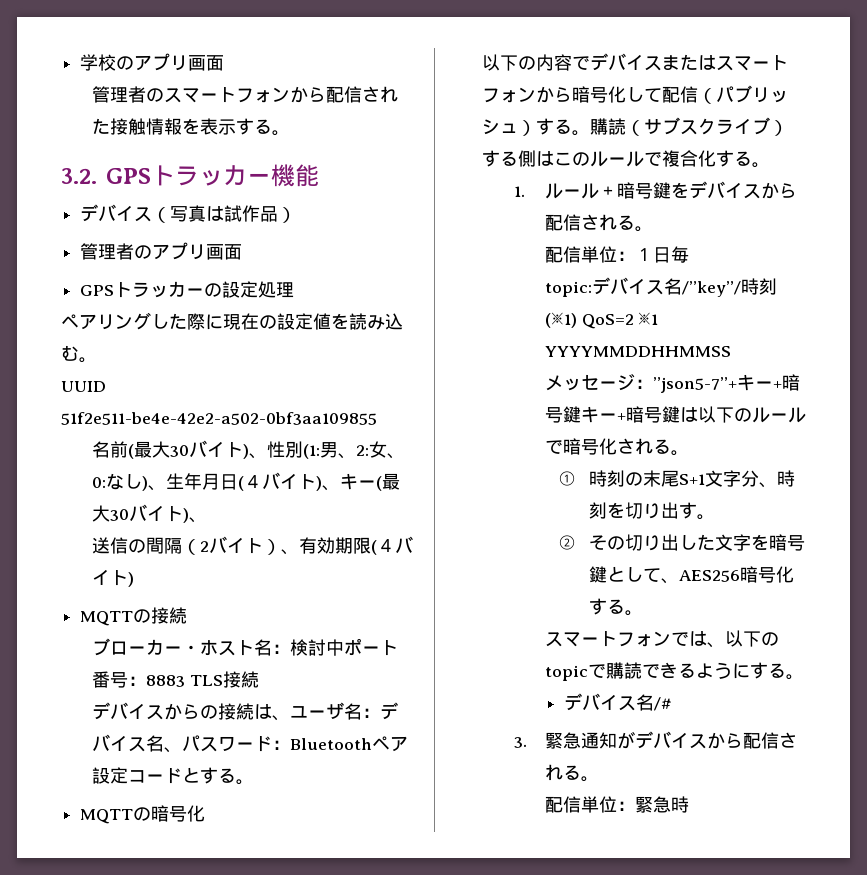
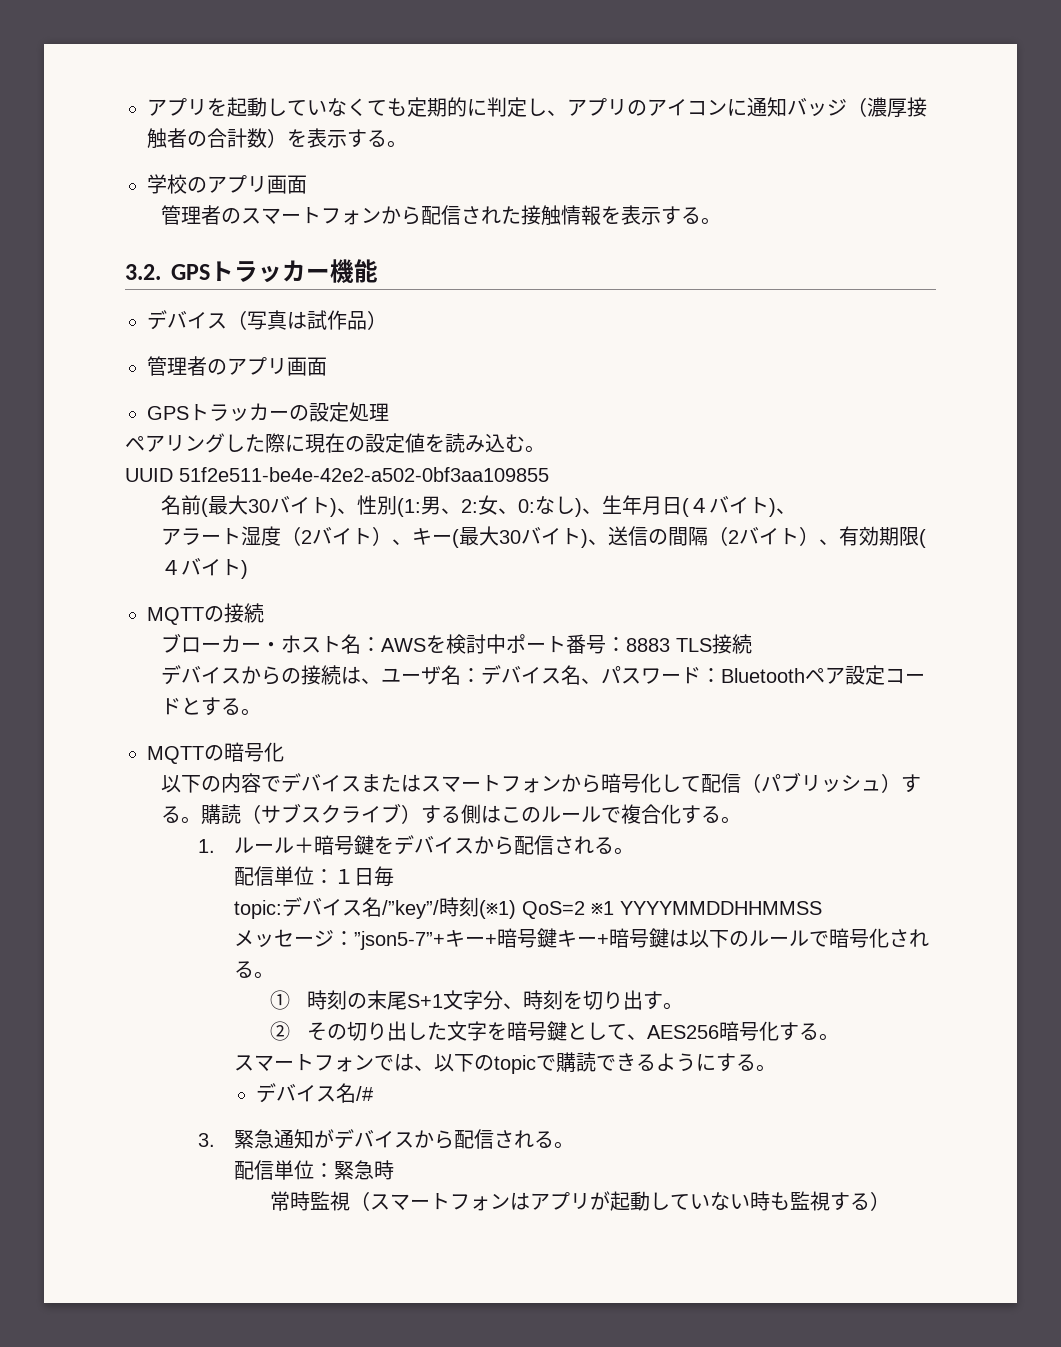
(80, 62) none -> [147,97,927,117] [147,128,407,149] アプリを起動していなくても定期的に判定し、アプリのアイコンに通知バッジ（濃厚接触者の合計数）を表示する。 //
(341, 488) none -> [161,526,413,546] // アラート湿度（2バイト）、
(208, 520) // -> (609, 542) none
(291, 649) none -> [381,635,447,653] AWSを
(689, 804) none -> [270,1191,891,1211] // 常時監視（スマートフォンはアプリが起動していない時も監視する）

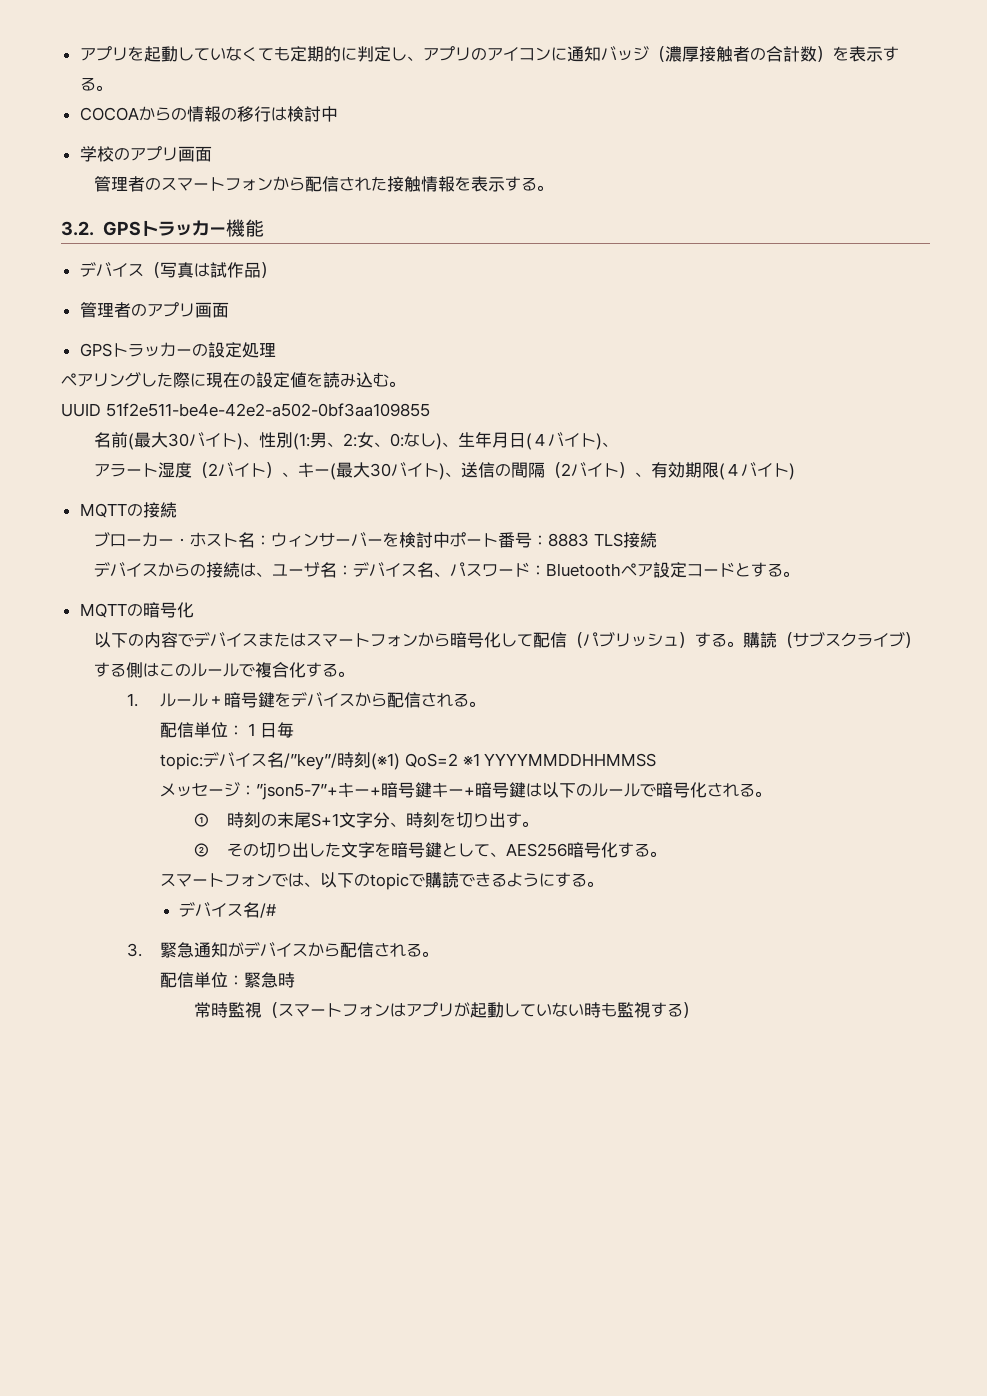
(407, 144) none -> [79,106,338,122] // COCOAからの情報の移行は検討中
[381,638,427,652] AWS -> [271,532,384,547] ウィンサーバー

